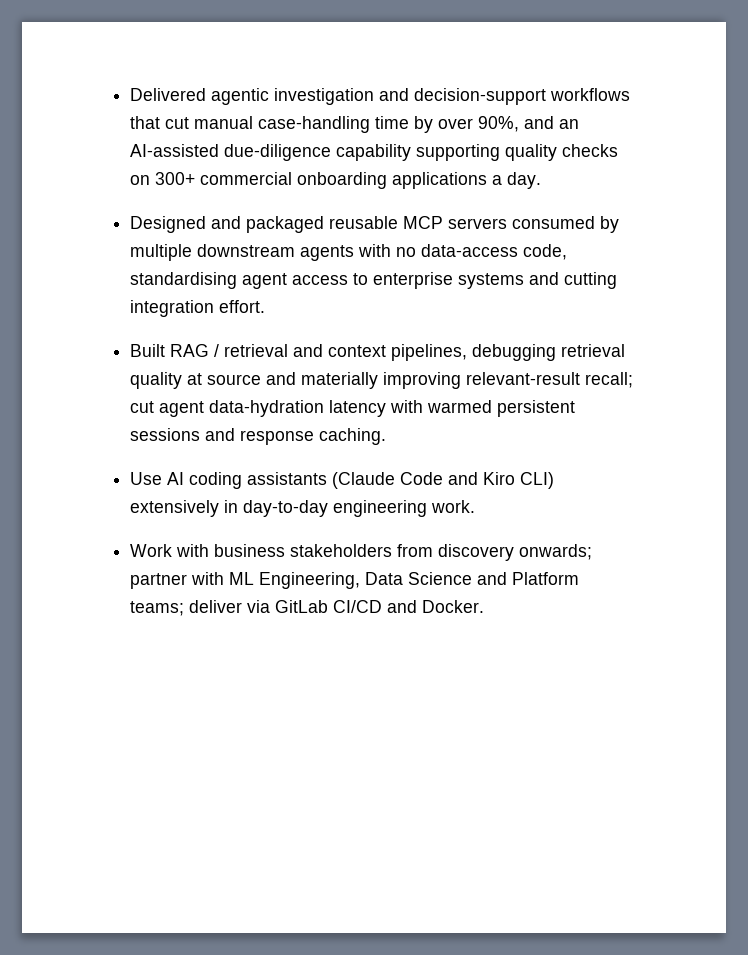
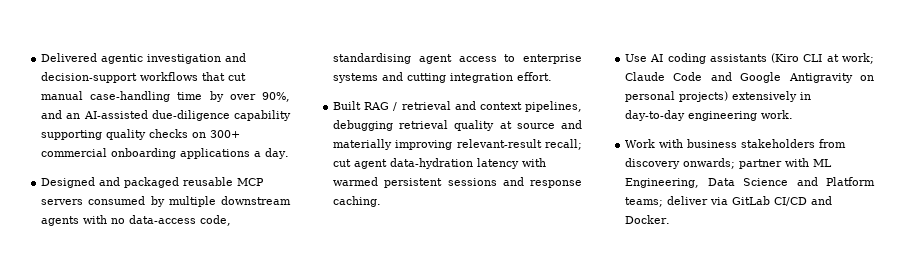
[332,472,555,489] (Claude Code and Kiro CLI) -> [771,53,874,64] [625,72,874,83] [625,91,729,102] (Kiro CLI at work; Claude Code and Google Antigravity on personal projects)

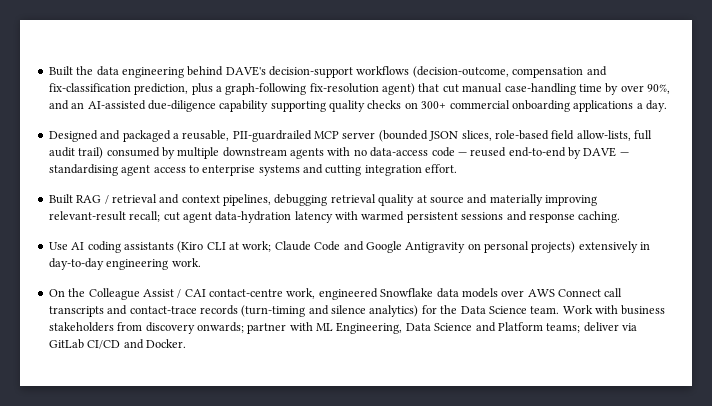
[41,53,247,64] [41,72,199,83] Delivered agentic investigation and decision-support workflows -> [48,66,607,78] [48,83,415,95] Built the data engineering behind DAVE's decision-support workflows (decision-outcome, compensation and fix-classification prediction, plus a graph-following fix-resolution agent)
[183,177,265,186] [41,199,84,205] reusable MCP servers -> [172,130,652,142] [48,147,104,159] a reusable, PII-guardrailed MCP server (bounded JSON slices, role-based field allow-lists, full audit trail)
[200,215,232,226] code, -> [431,147,629,159] code — reused end-to-end by DAVE —
(794, 114) none -> [48,288,623,300] [48,305,560,317] On the Colleague Assist / CAI contact-centre work, engineered Snowflake data models over AWS Connect call transcripts and contact-trace records (turn-timing and silence analytics) for the Data Science team.

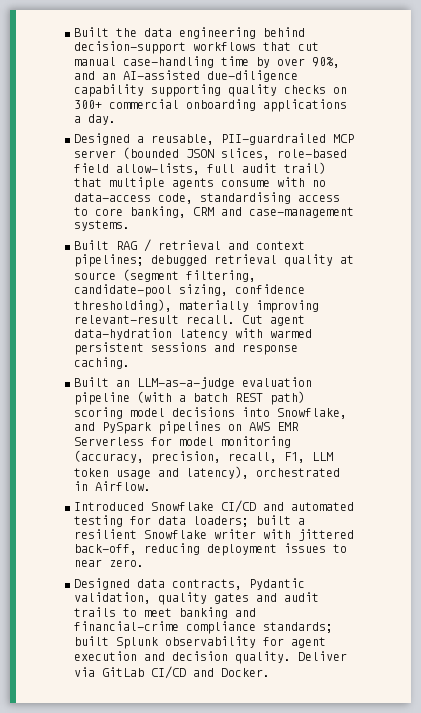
[225,66,266,76] DAVE's -> (305, 32) none
[412,66,607,78] [48,83,415,95] (decision-outcome, compensation and fix-classification prediction, plus a graph-following fix-resolution agent) -> (256, 46) none
[100,130,171,142] and packaged -> (130, 139) none
[106,147,629,159] [48,164,458,176] consumed by multiple downstream agents with no data-access code — reused end-to-end by DAVE — standardising agent access to enterprise systems and cutting integration effort. -> [74,177,326,190] [74,192,340,204] [74,206,354,218] [74,220,130,231] that multiple agents consume with no data-access code, standardising access to core banking, CRM and case-management systems.
[223,194,328,206] pipelines, debugging -> [74,254,207,267] pipelines; debugged
[467,194,488,204] and -> [123,269,256,282] [74,284,305,297] [74,299,172,312] (segment filtering, candidate-pool sizing, confidence thresholding),
[129,211,180,222] recall; cut -> [186,315,263,324] recall. Cut
[48,241,651,253] [48,258,201,270] [48,288,623,300] [48,305,666,317] [48,322,619,334] Use AI coding assistants (Kiro CLI at work; Claude Code and Google Antigravity on personal projects) extensively in day-to-day engineering work. // On the Colleague Assist / CAI contact-centre work, engineered Snowflake data models over AWS Connect call transcripts and contact-trace records (turn-timing and silence analytics) for the Data Science team. Work with business stakeholders from discovery onwards; partner with ML Engineering, Data Science and Platform teams; deliver -> [74,377,312,389] [74,391,305,405] [74,407,347,419] [74,421,299,434] [74,436,291,448] [74,450,333,464] [74,466,340,479] [74,481,151,491] [74,500,354,513] [74,515,305,527] [74,529,354,541] [74,543,347,556] [74,559,144,567] [74,578,305,590] [74,592,319,605] [74,607,256,619] [74,621,333,634] [74,636,326,649] [74,651,347,664] Built an LLM-as-a-judge evaluation pipeline (with a batch REST path) scoring model decisions into Snowflake, and PySpark pipelines on AWS EMR Serverless for model monitoring (accuracy, precision, recall, F1, LLM token usage and latency), orchestrated in Airflow. // Introduced Snowflake CI/CD and automated testing for data loaders; built a resilient Snowflake writer with jittered back-off, reducing deployment issues to near zero. // Designed data contracts, Pydantic validation, quality gates and audit trails to meet banking and financial-crime compliance standards; built Splunk observability for agent execution and decision quality. Deliver

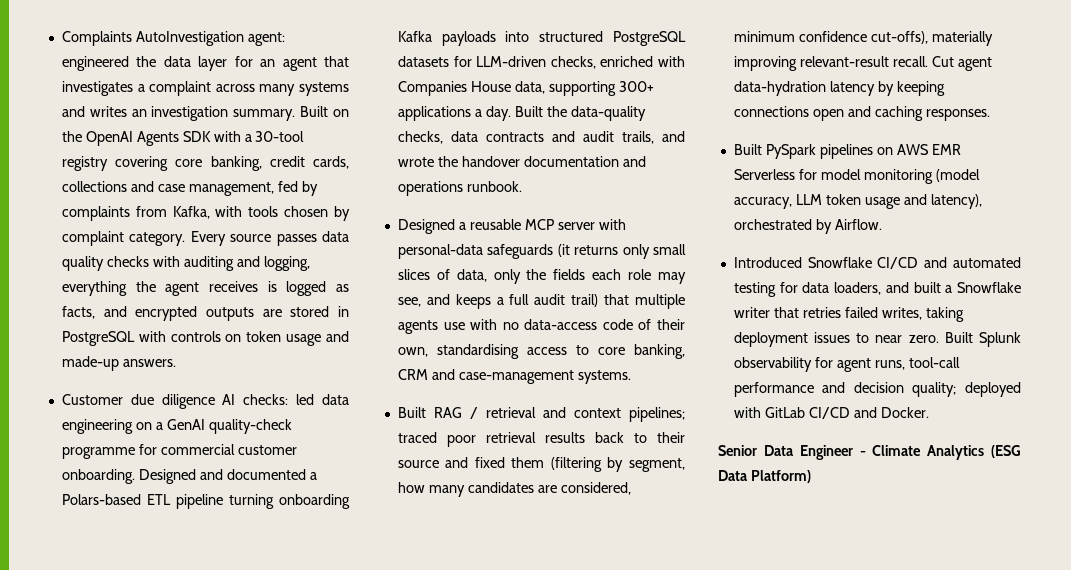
[74,27,305,39] [74,41,319,54] [74,56,340,68] [74,70,298,82] [74,84,347,97] [74,99,347,112] [74,114,116,125] [74,133,354,145] [74,147,347,160] [74,163,200,175] Built the data engineering behind decision-support workflows that cut manual case-handling time by over 90%, and an AI-assisted due-diligence capability supporting quality checks on 300+ commercial onboarding applications a day. // Designed a reusable, PII-guardrailed MCP server (bounded JSON slices, role-based field allow-lists, -> [61,31,285,46] [61,56,350,71] [61,81,350,96] [61,106,349,121] [61,131,305,146] [61,156,349,171] [61,181,318,196] [61,206,350,221] [61,231,350,246] [61,256,310,271] [61,281,350,296] [61,306,350,321] [61,331,349,346] [61,356,176,371] [61,394,349,409] [61,419,292,434] [61,444,297,459] [61,469,317,484] [61,494,350,509] [397,31,686,46] [397,56,685,69] [397,81,654,96] [397,106,646,121] [397,131,685,144] [397,156,646,167] [397,181,522,196] [397,219,626,234] [397,244,686,259] [397,269,686,284] [397,294,504,309] Complaints AutoInvestigation agent: engineered the data layer for an agent that investigates a complaint across many systems and writes an investigation summary. Built on the OpenAI Agents SDK with a 30-tool registry covering core banking, credit cards, collections and case management, fed by complaints from Kafka, with tools chosen by complaint category. Every source passes data quality checks with auditing and logging, everything the agent receives is logged as facts, and encrypted outputs are stored in PostgreSQL with controls on token usage and made-up answers. // Customer due diligence AI checks: led data engineering on a GenAI quality-check programme for commercial customer onboarding. Designed and documented a Polars-based ETL pipeline turning onboarding Kafka payloads into structured PostgreSQL datasets for LLM-driven checks, enriched with Companies House data, supporting 300+ applications a day. Built the data-quality checks, data contracts and audit trails, and wrote the handover documentation and operations runbook. // Designed a reusable MCP server with personal-data safeguards (it returns only small slices of data, only the fields each role may see, and keeps a
[221,180,270,187] consume -> [443,322,465,330] use
[158,193,193,204] code, -> [602,319,685,330] [397,347,428,357] code of their own,
[151,254,354,267] [74,269,256,282] [74,284,305,297] [74,299,172,312] debugged retrieval quality at source (segment filtering, candidate-pool sizing, confidence thresholding), -> [397,432,685,447] [397,457,685,472] [397,482,631,497] [733,31,928,44] traced poor retrieval results back to their source and fixed them (filtering by segment, how many candidates are considered, minimum confidence cut-offs),
[235,328,312,338] [74,342,298,355] [74,357,130,369] [74,377,312,389] [74,391,305,405] [74,407,347,419] [74,422,95,431] with warmed persistent sessions and response caching. // Built an LLM-as-a-judge evaluation pipeline (with a batch REST path) scoring model decisions into Snowflake, and -> [877,81,945,96] [733,106,990,121] [733,144,762,155] by keeping connections open and caching responses. // Built
[74,450,305,464] (accuracy, precision, recall, F1, -> [935,169,980,182] [733,197,792,209] (model accuracy,
[74,481,88,491] in -> [815,219,832,234] by
[193,516,249,527] loaders; -> [834,282,909,295] loaders, and
[74,529,137,539] resilient -> (953, 289) none
[263,529,354,541] [74,543,200,555] with jittered back-off, reducing -> [773,307,964,322] that retries failed writes, taking
[74,578,305,590] [74,592,319,605] [74,607,256,619] [74,621,333,634] [74,636,326,649] [74,651,347,664] [74,666,270,679] // Designed data contracts, Pydantic validation, quality gates and audit trails to meet banking and financial-crime compliance standards; built Splunk observability for agent execution and decision quality. Deliver via GitLab CI/CD and Docker. -> [944,332,1021,347] [733,357,960,372] [733,382,1021,397] [733,407,929,419] [718,445,1021,460] [718,470,811,483] Built Splunk observability for agent runs, tool-call performance and decision quality; deployed with GitLab CI/CD and Docker. // Senior Data Engineer - Climate Analytics (ESG Data Platform)

